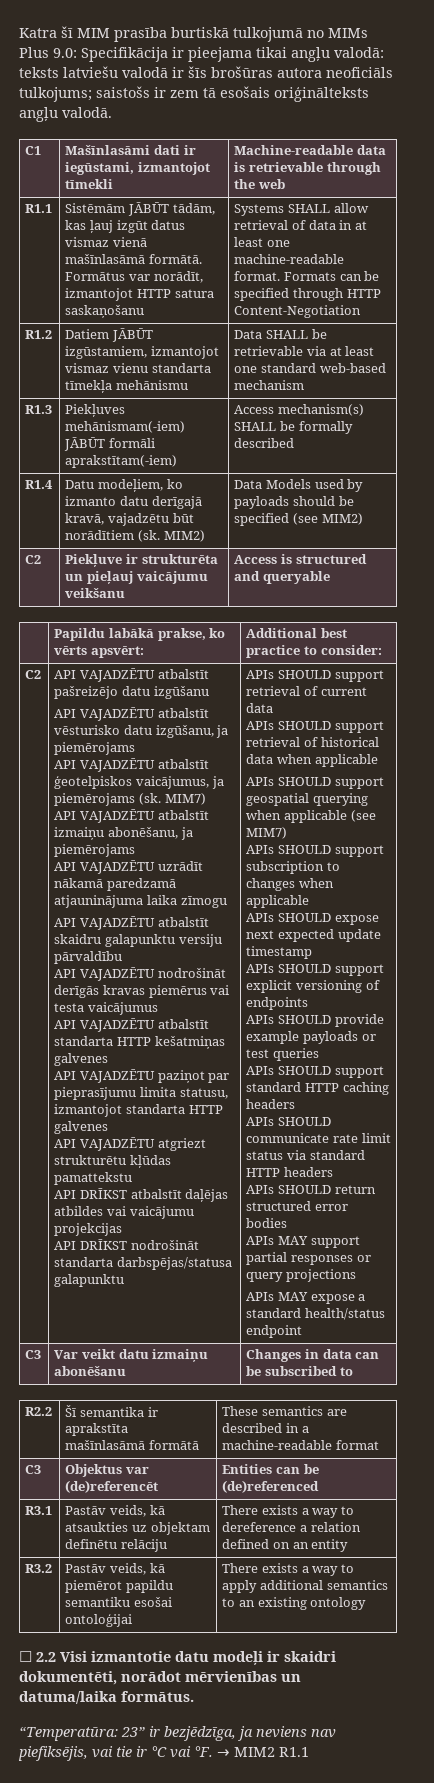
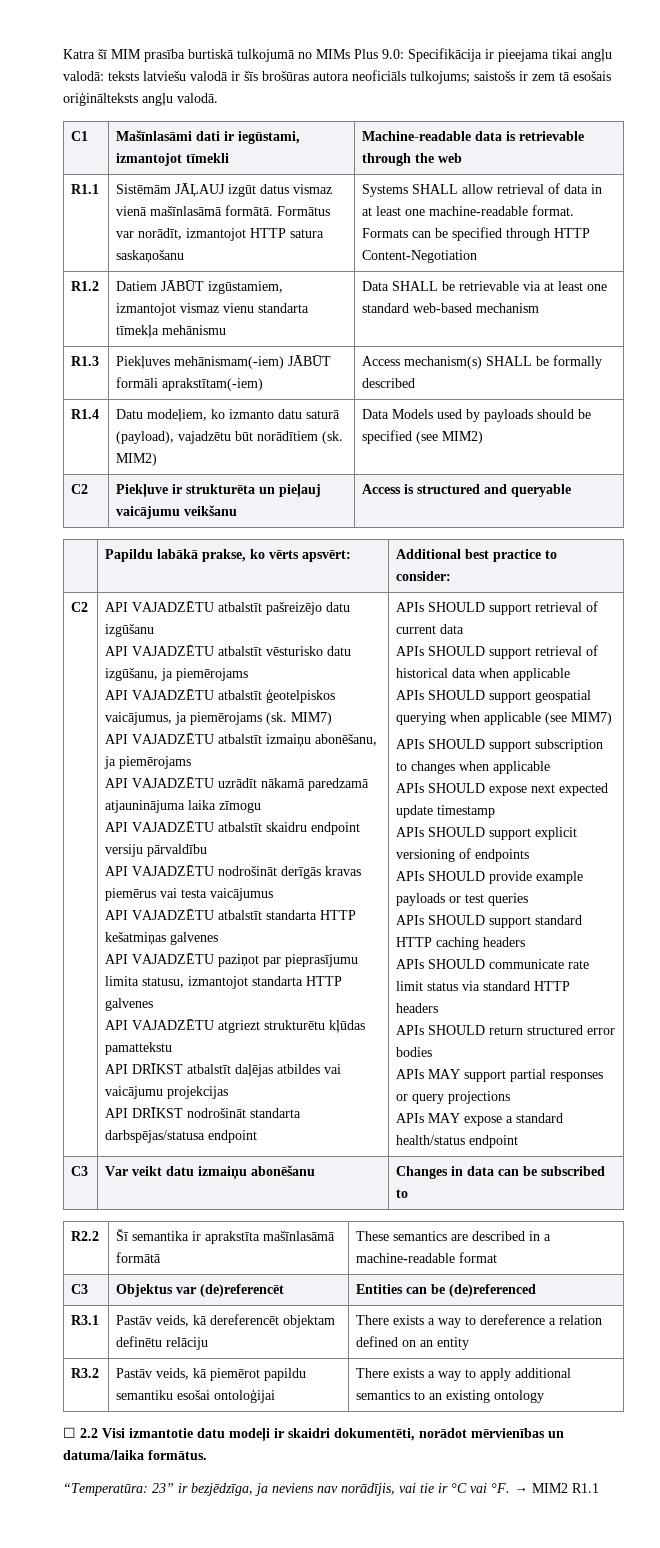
[127,202,215,216] [65,220,113,233] JĀBŪT tādām, kas ļauj -> [175,183,226,197] JĀĻAUJ
[151,496,202,509] [65,513,105,525] derīgajā kravā, -> [306,410,341,419] [116,431,175,444] saturā (payload),
[104,934,175,947] galapunktu -> [311,822,361,835] endpoint
[54,1274,125,1287] galapunktu -> [208,1130,258,1143] endpoint
[65,1522,147,1532] atsaukties uz -> [210,1314,280,1325] dereferencēt
[18,1746,88,1761] piefiksējis, -> [341,1483,395,1496] norādījis,

